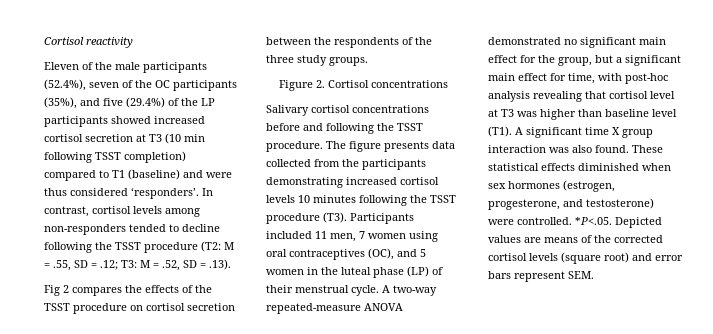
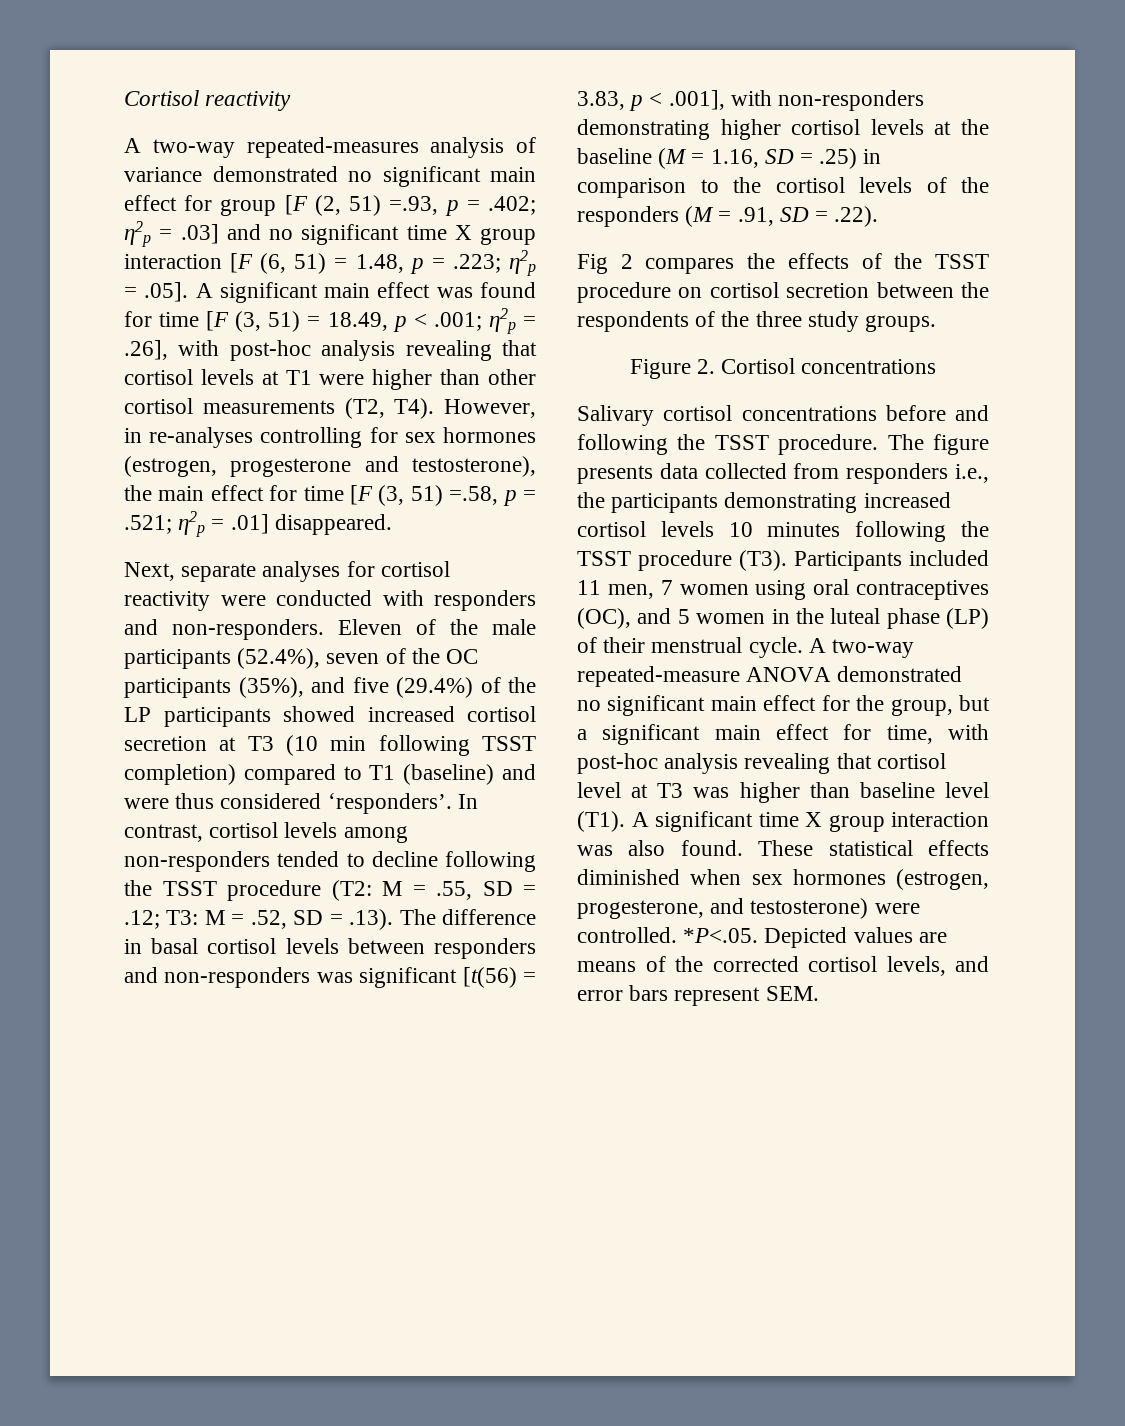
(133, 42) none -> [124,137,536,158] [124,166,536,187] [124,195,536,216] [124,221,536,247] [124,250,536,276] [124,282,536,303] [124,308,536,334] [124,340,537,361] [124,369,536,390] [124,398,536,419] [124,427,536,448] [124,456,536,477] [124,485,536,506] [124,511,392,537] [124,561,450,582] [124,590,536,611] [124,619,324,640] A two-way repeated-measures analysis of variance demonstrated no significant main effect for group [F (2, 51) =.93, p = .402; η2p = .03] and no significant time X group interaction [F (6, 51) = 1.48, p = .223; η2p = .05]. A significant main effect was found for time [F (3, 51) = 18.49, p < .001; η2p = .26], with post-hoc analysis revealing that cortisol levels at T1 were higher than other cortisol measurements (T2, T4). However, in re-analyses controlling for sex hormones (estrogen, progesterone and testosterone), the main effect for time [F (3, 51) =.58, p = .521; η2p = .01] disappeared. // Next, separate analyses for cortisol reactivity were conducted with responders and non-responders.
(231, 264) none -> [399,909,536,925] [124,938,536,959] [124,967,536,988] [577,90,925,111] [577,119,989,140] [577,148,882,169] [577,177,989,198] [577,206,879,227] The difference in basal cortisol levels between responders and non-responders was significant [t(56) = 3.83, p < .001], with non-responders demonstrating higher cortisol levels at the baseline (M = 1.16, SD = .25) in comparison to the cortisol levels of the responders (M = .91, SD = .22).
(340, 163) none -> [846,463,989,484] responders i.e.,
[529,252,629,264] levels (square root) -> [886,956,946,976] levels,

